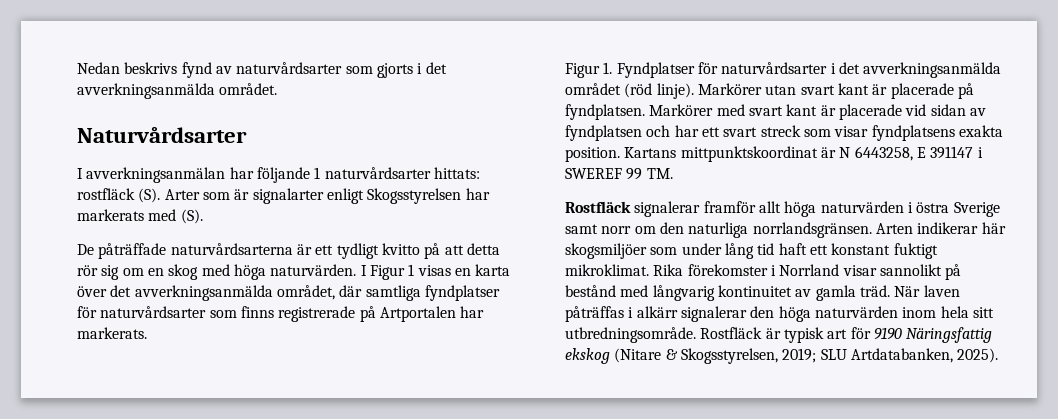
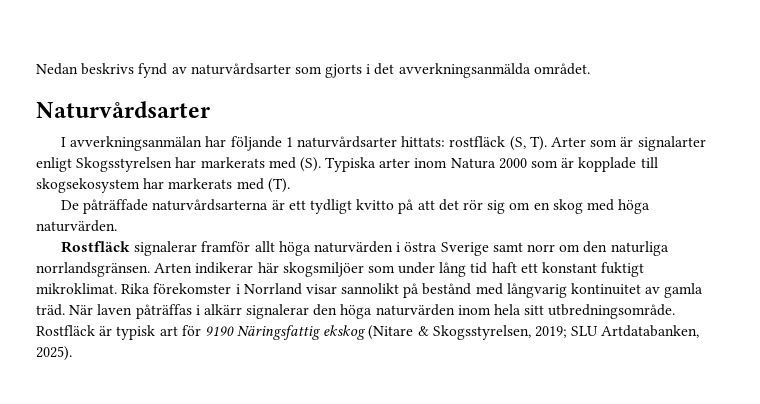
[138,188,161,203] (S). -> [509,136,547,151] (S, T).
(203, 216) none -> [325,157,658,172] [36,178,290,193] Typiska arter inom Natura 2000 som är kopplade till skogsekosystem har markerats med (T).
[466,243,500,255] detta -> [438,199,459,211] det
[360,264,511,280] [77,285,500,301] [77,306,485,322] [77,327,147,339] [565,62,1002,78] [565,83,974,99] [565,104,986,120] [565,125,1003,141] [565,146,983,162] [565,168,673,180] I Figur 1 visas en karta över det avverkningsanmälda området, där samtliga fyndplatser för naturvårdsarter som finns registrerade på Artportalen har markerats. // Figur 1. Fyndplatser för naturvårdsarter i det avverkningsanmälda området (röd linje). Markörer utan svart kant är placerade på fyndplatsen. Markörer med svart kant är placerade vid sidan av fyndplatsen och har ett svart streck som visar fyndplatsens exakta position. Kartans mittpunktskoordinat är N 6443258, E 391147 i SWEREF 99 TM. -> (117, 226) none

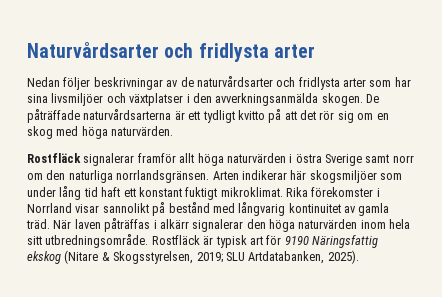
[36,63,590,78] [36,101,210,118] [61,136,706,151] [36,157,658,172] [36,178,290,193] Nedan beskrivs fynd av naturvårdsarter som gjorts i det avverkningsanmälda området. // Naturvårdsarter // I avverkningsanmälan har följande 1 naturvårdsarter hittats: rostfläck (S, T). Arter som är signalarter enligt Skogsstyrelsen har markerats med (S). Typiska arter inom Natura 2000 som är kopplade till skogsekosystem har markerats med (T). // -> [27,42,315,62] [27,76,411,90] [27,93,363,106] Naturvårdsarter och fridlysta arter // Nedan följer beskrivningar av de naturvårdsarter och fridlysta arter som har sina livsmiljöer och växtplatser i den avverkningsanmälda skogen.

